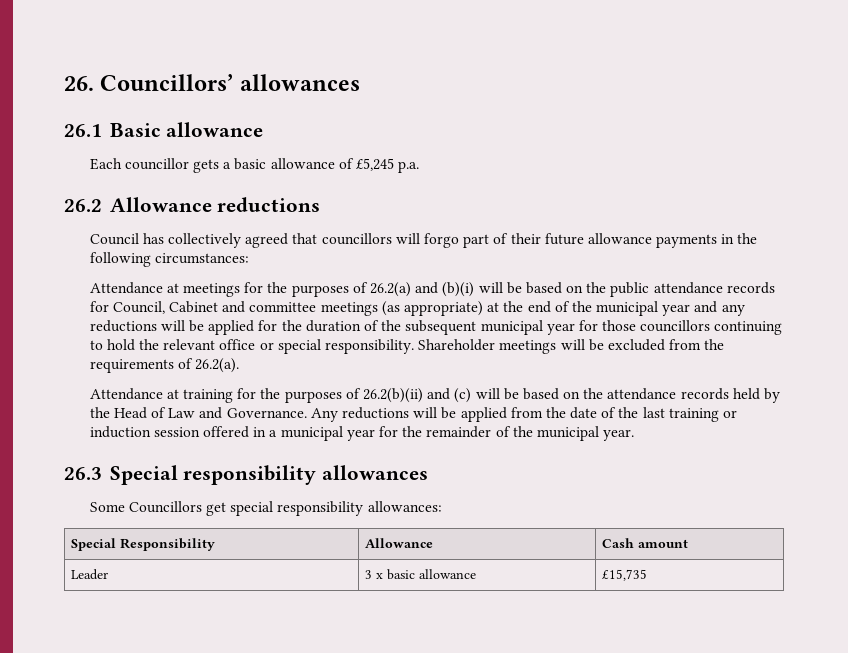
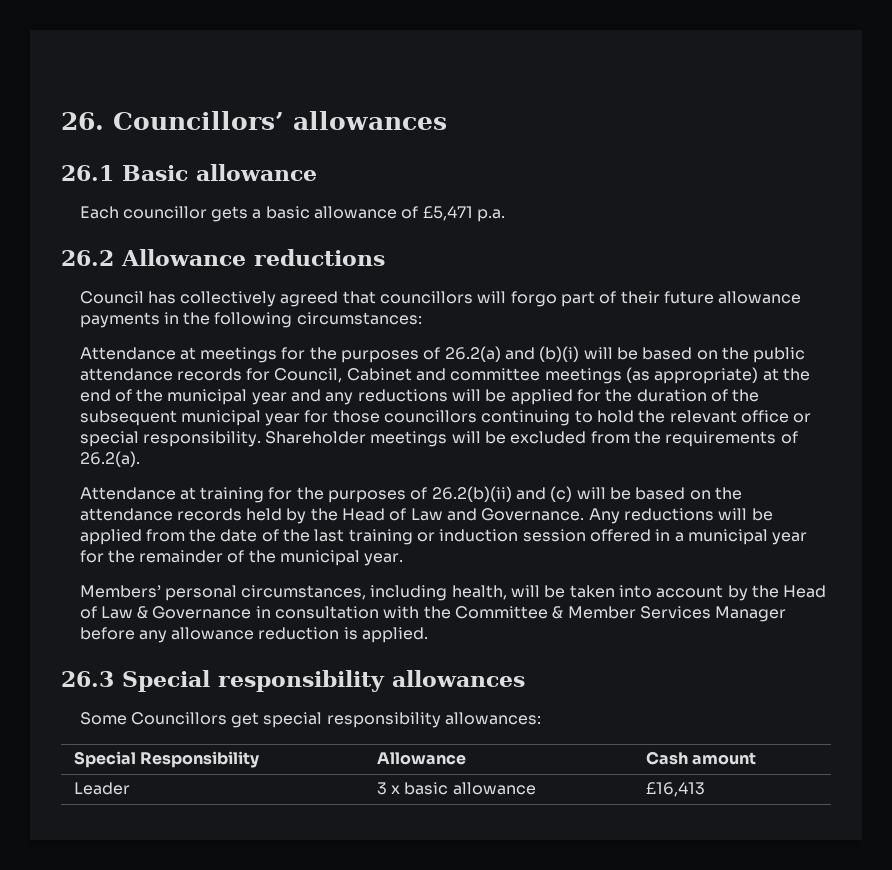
[355,158,394,171] £5,245 -> [422,206,473,221] £5,471
(635, 435) none -> [79,585,827,601] [79,606,787,622] [79,627,429,643] // Members’ personal circumstances, including health, will be taken into account by the Head of Law & Governance in consultation with the Committee & Member Services Manager before any allowance reduction is applied.
[601,569,647,581] £15,735 -> [645,782,705,797] £16,413

